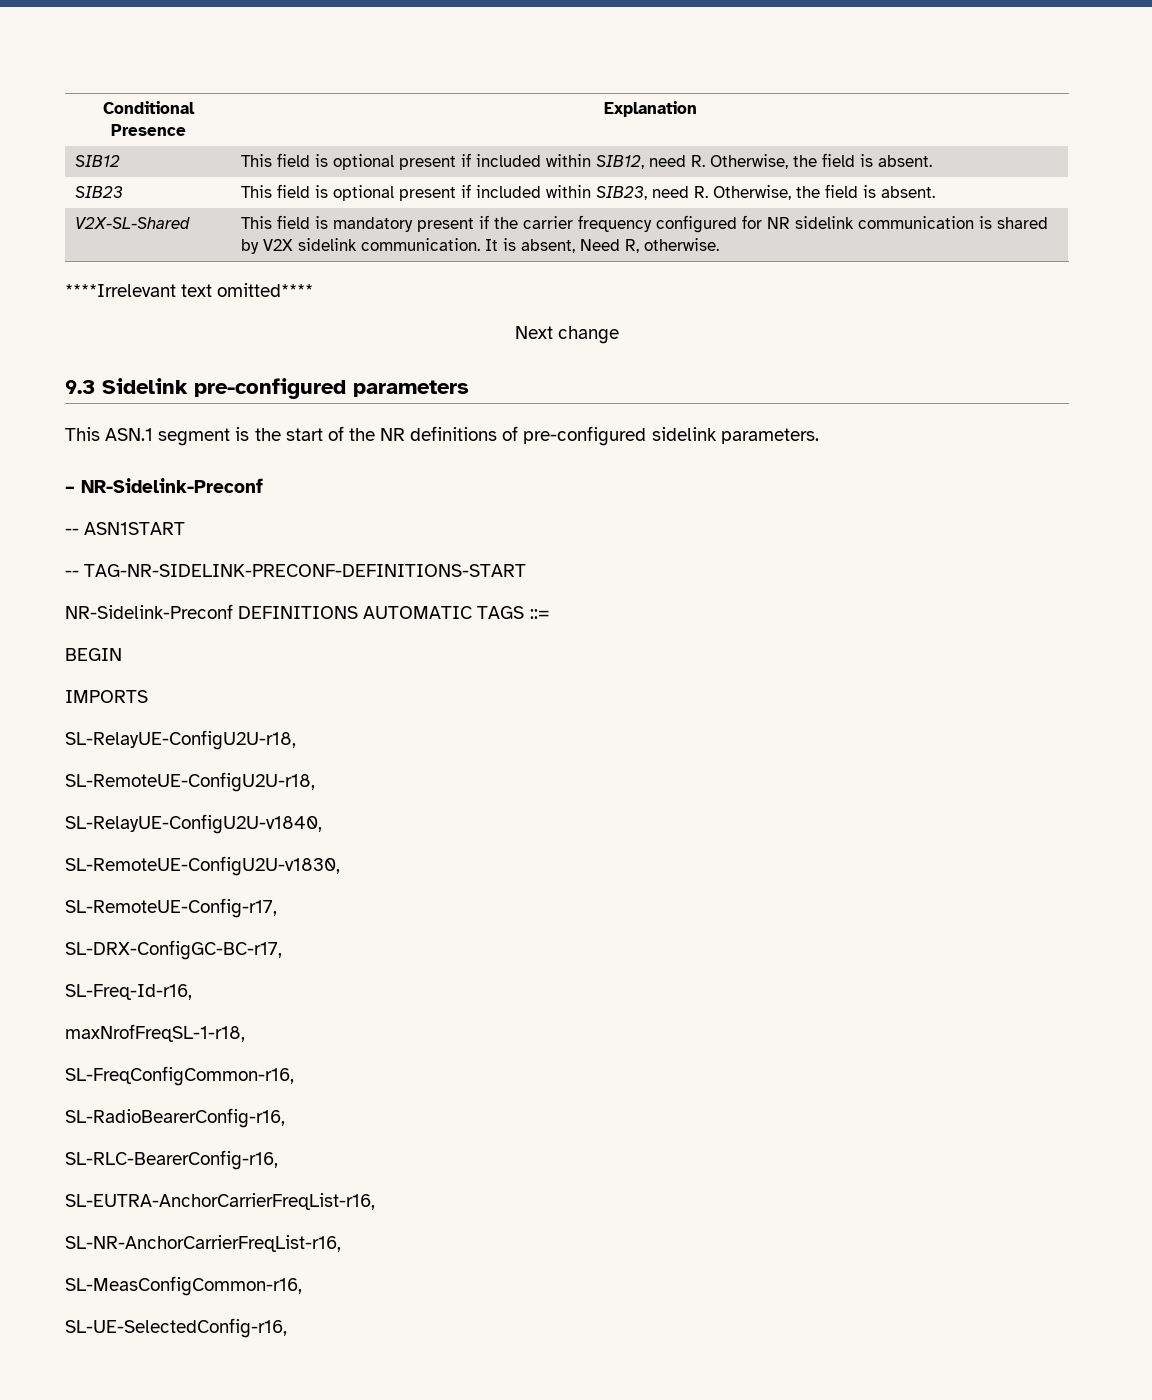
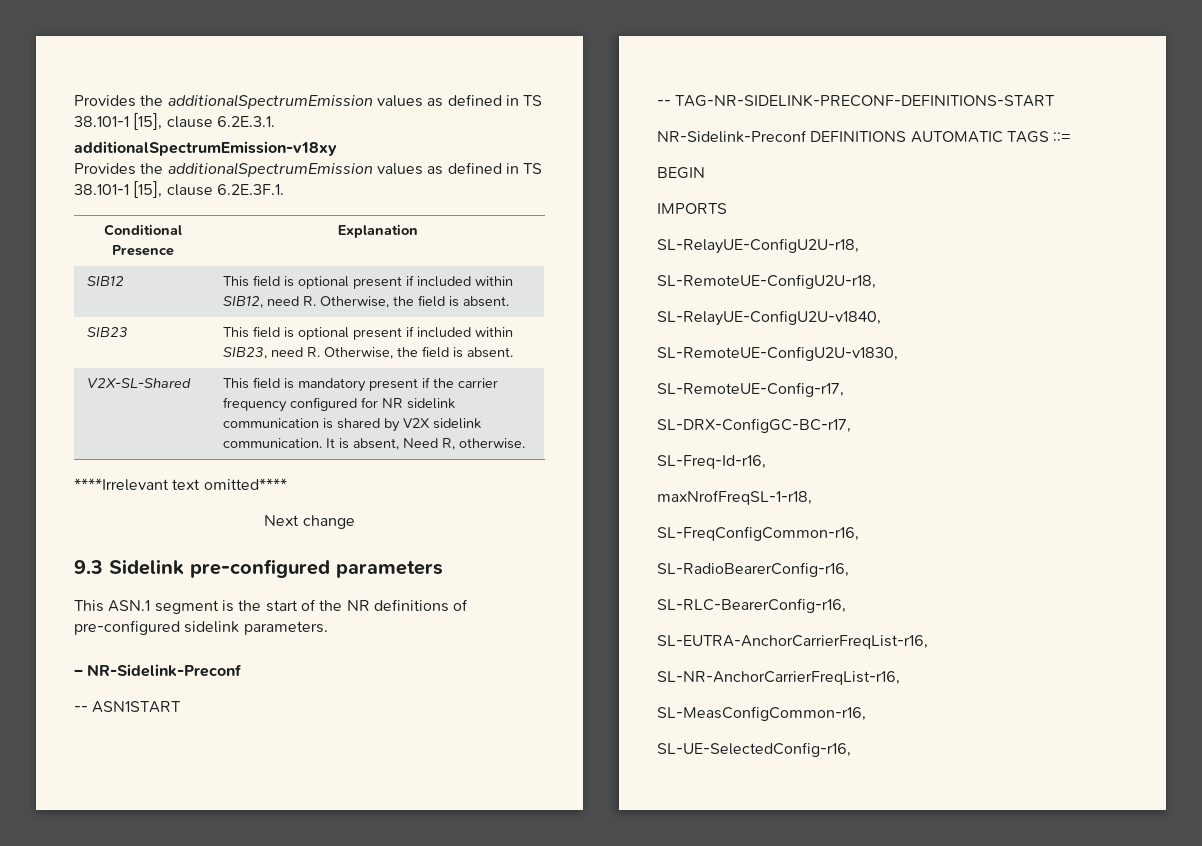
(103, 107) none -> [74,94,543,109] [74,113,275,130] [74,141,337,156] [74,162,543,177] [74,181,284,198] Provides the additionalSpectrumEmission values as defined in TS 38.101-1 [15], clause 6.2E.3.1. // additionalSpectrumEmission-v18xy // Provides the additionalSpectrumEmission values as defined in TS 38.101-1 [15], clause 6.2E.3F.1. //

